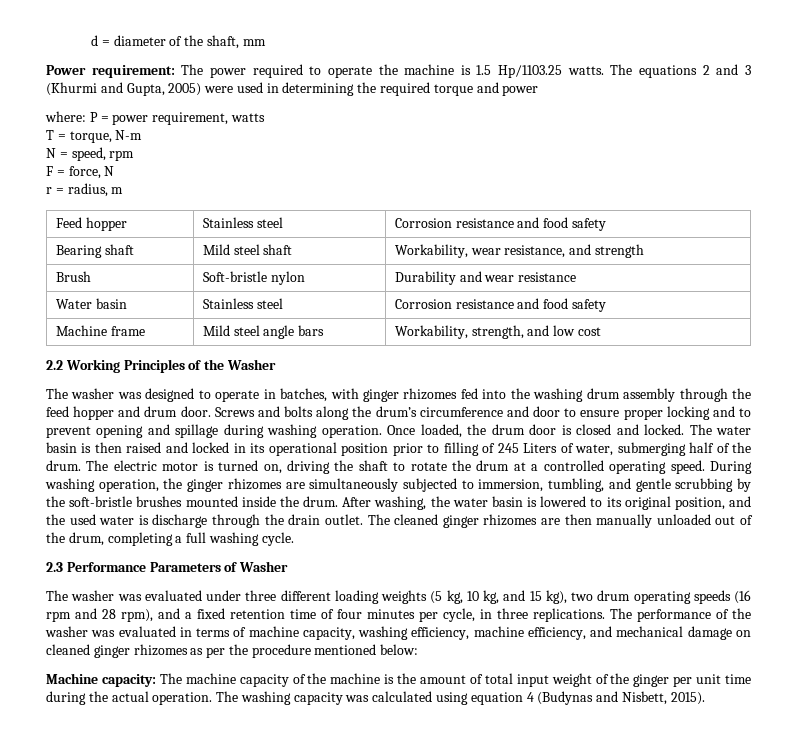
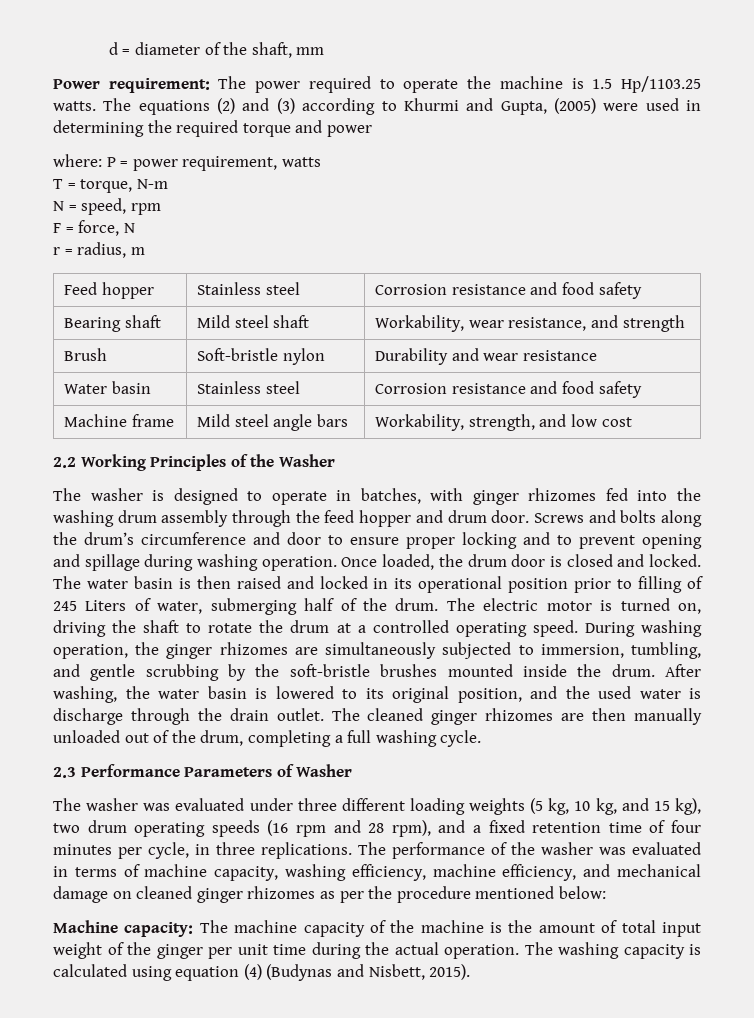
[702,64,751,75] [46,82,97,96] 2 and 3 (Khurmi -> [217,98,459,115] (2) and (3) according to Khurmi
[168,83,202,96] 2005) -> [553,98,596,114] (2005)
[117,392,142,399] was -> [152,490,165,501] is
[345,695,370,702] was -> [689,944,701,955] is
[526,692,534,702] 4 -> [243,964,262,980] (4)

